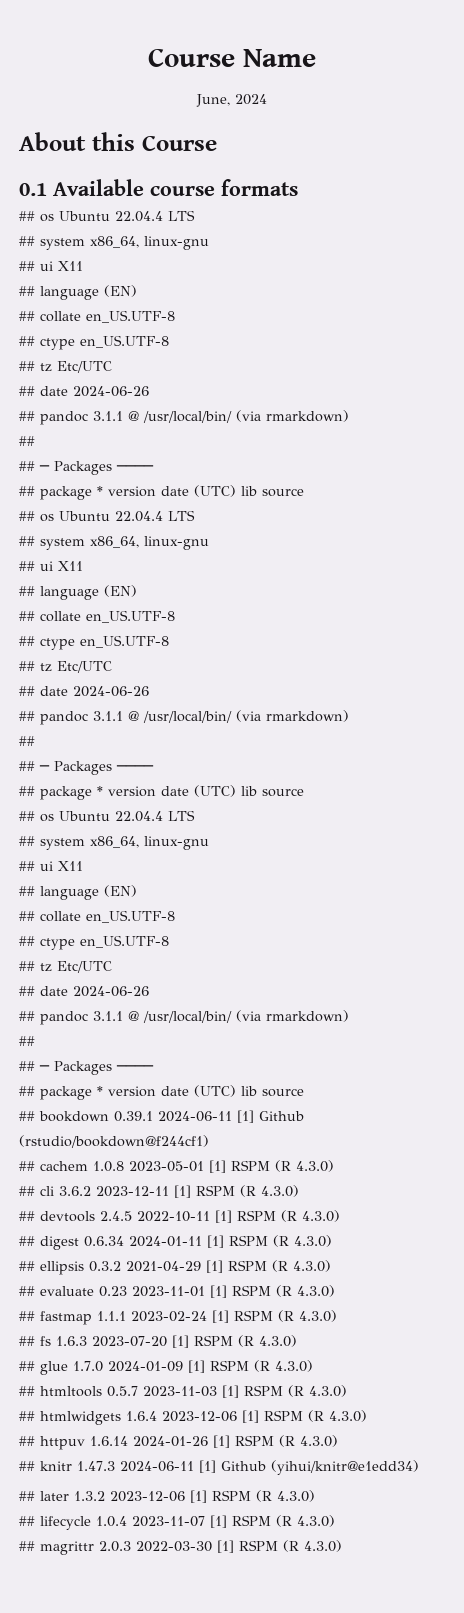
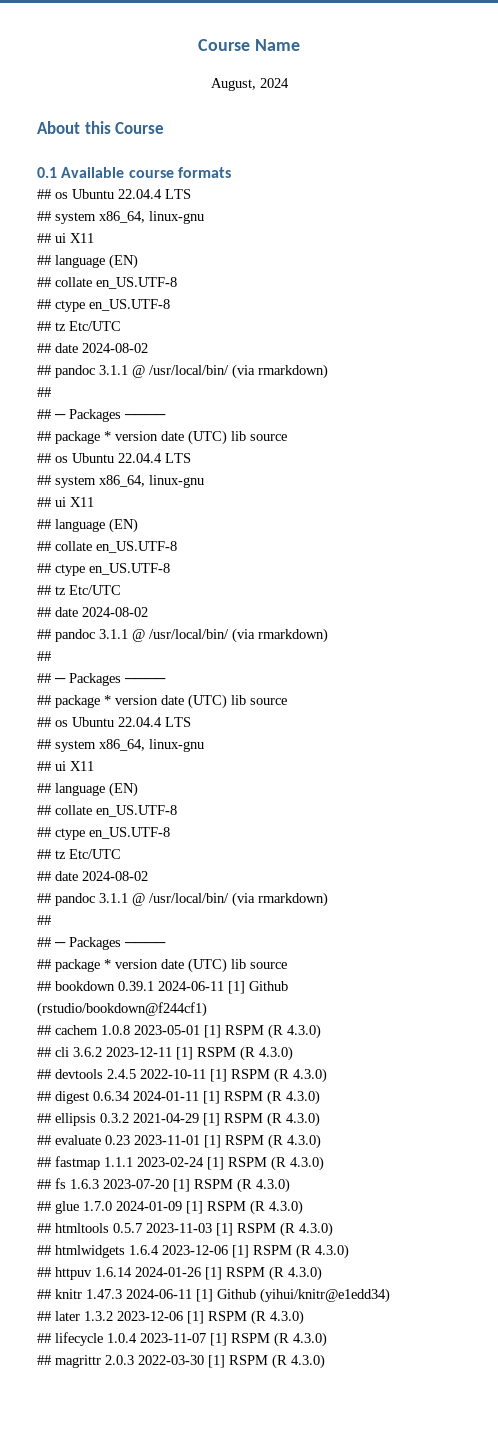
[196,94,230,107] June, -> [210,78,256,91] August,
[73,386,149,397] 2024-06-26 -> [82,343,148,353] 2024-08-02
[73,686,149,697] 2024-06-26 -> [82,607,148,617] 2024-08-02
[73,986,149,997] 2024-06-26 -> [82,871,148,881] 2024-08-02

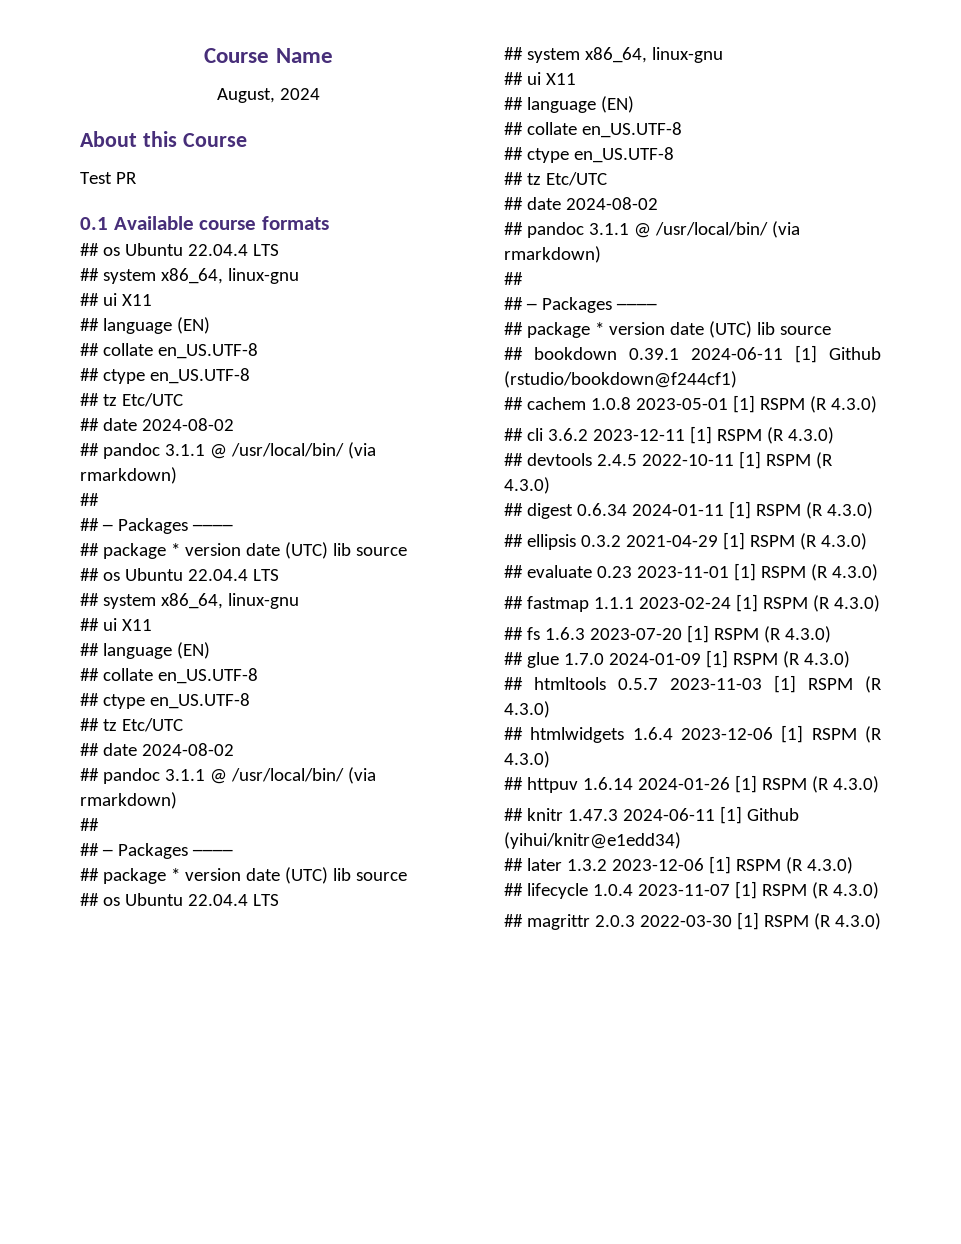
(165, 128) none -> [80,172,137,184] // Test PR

